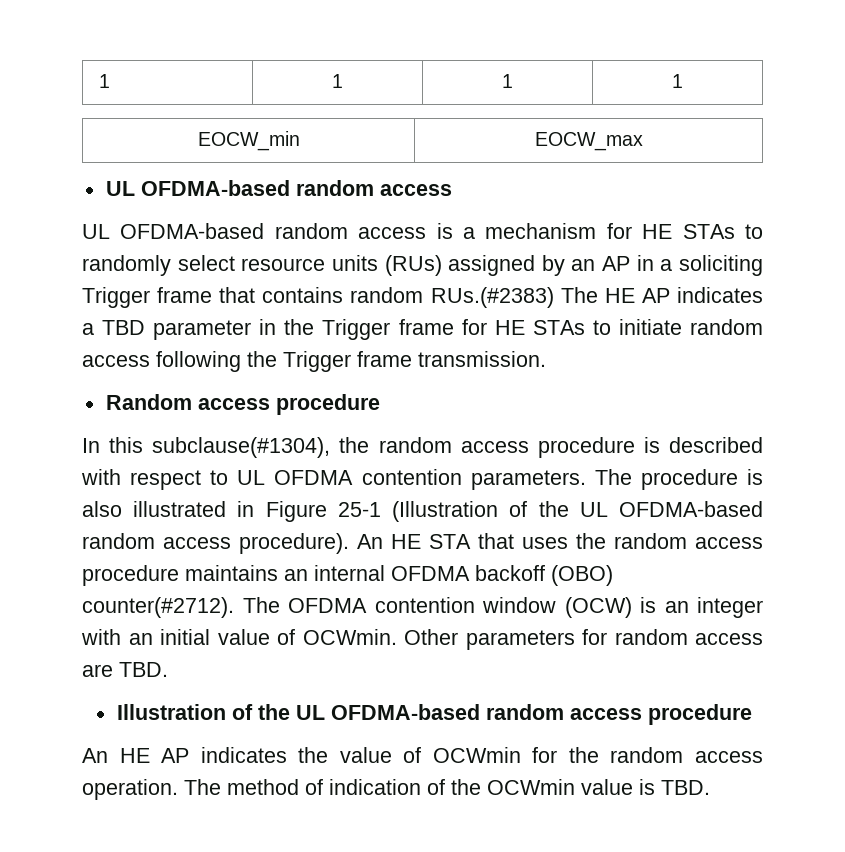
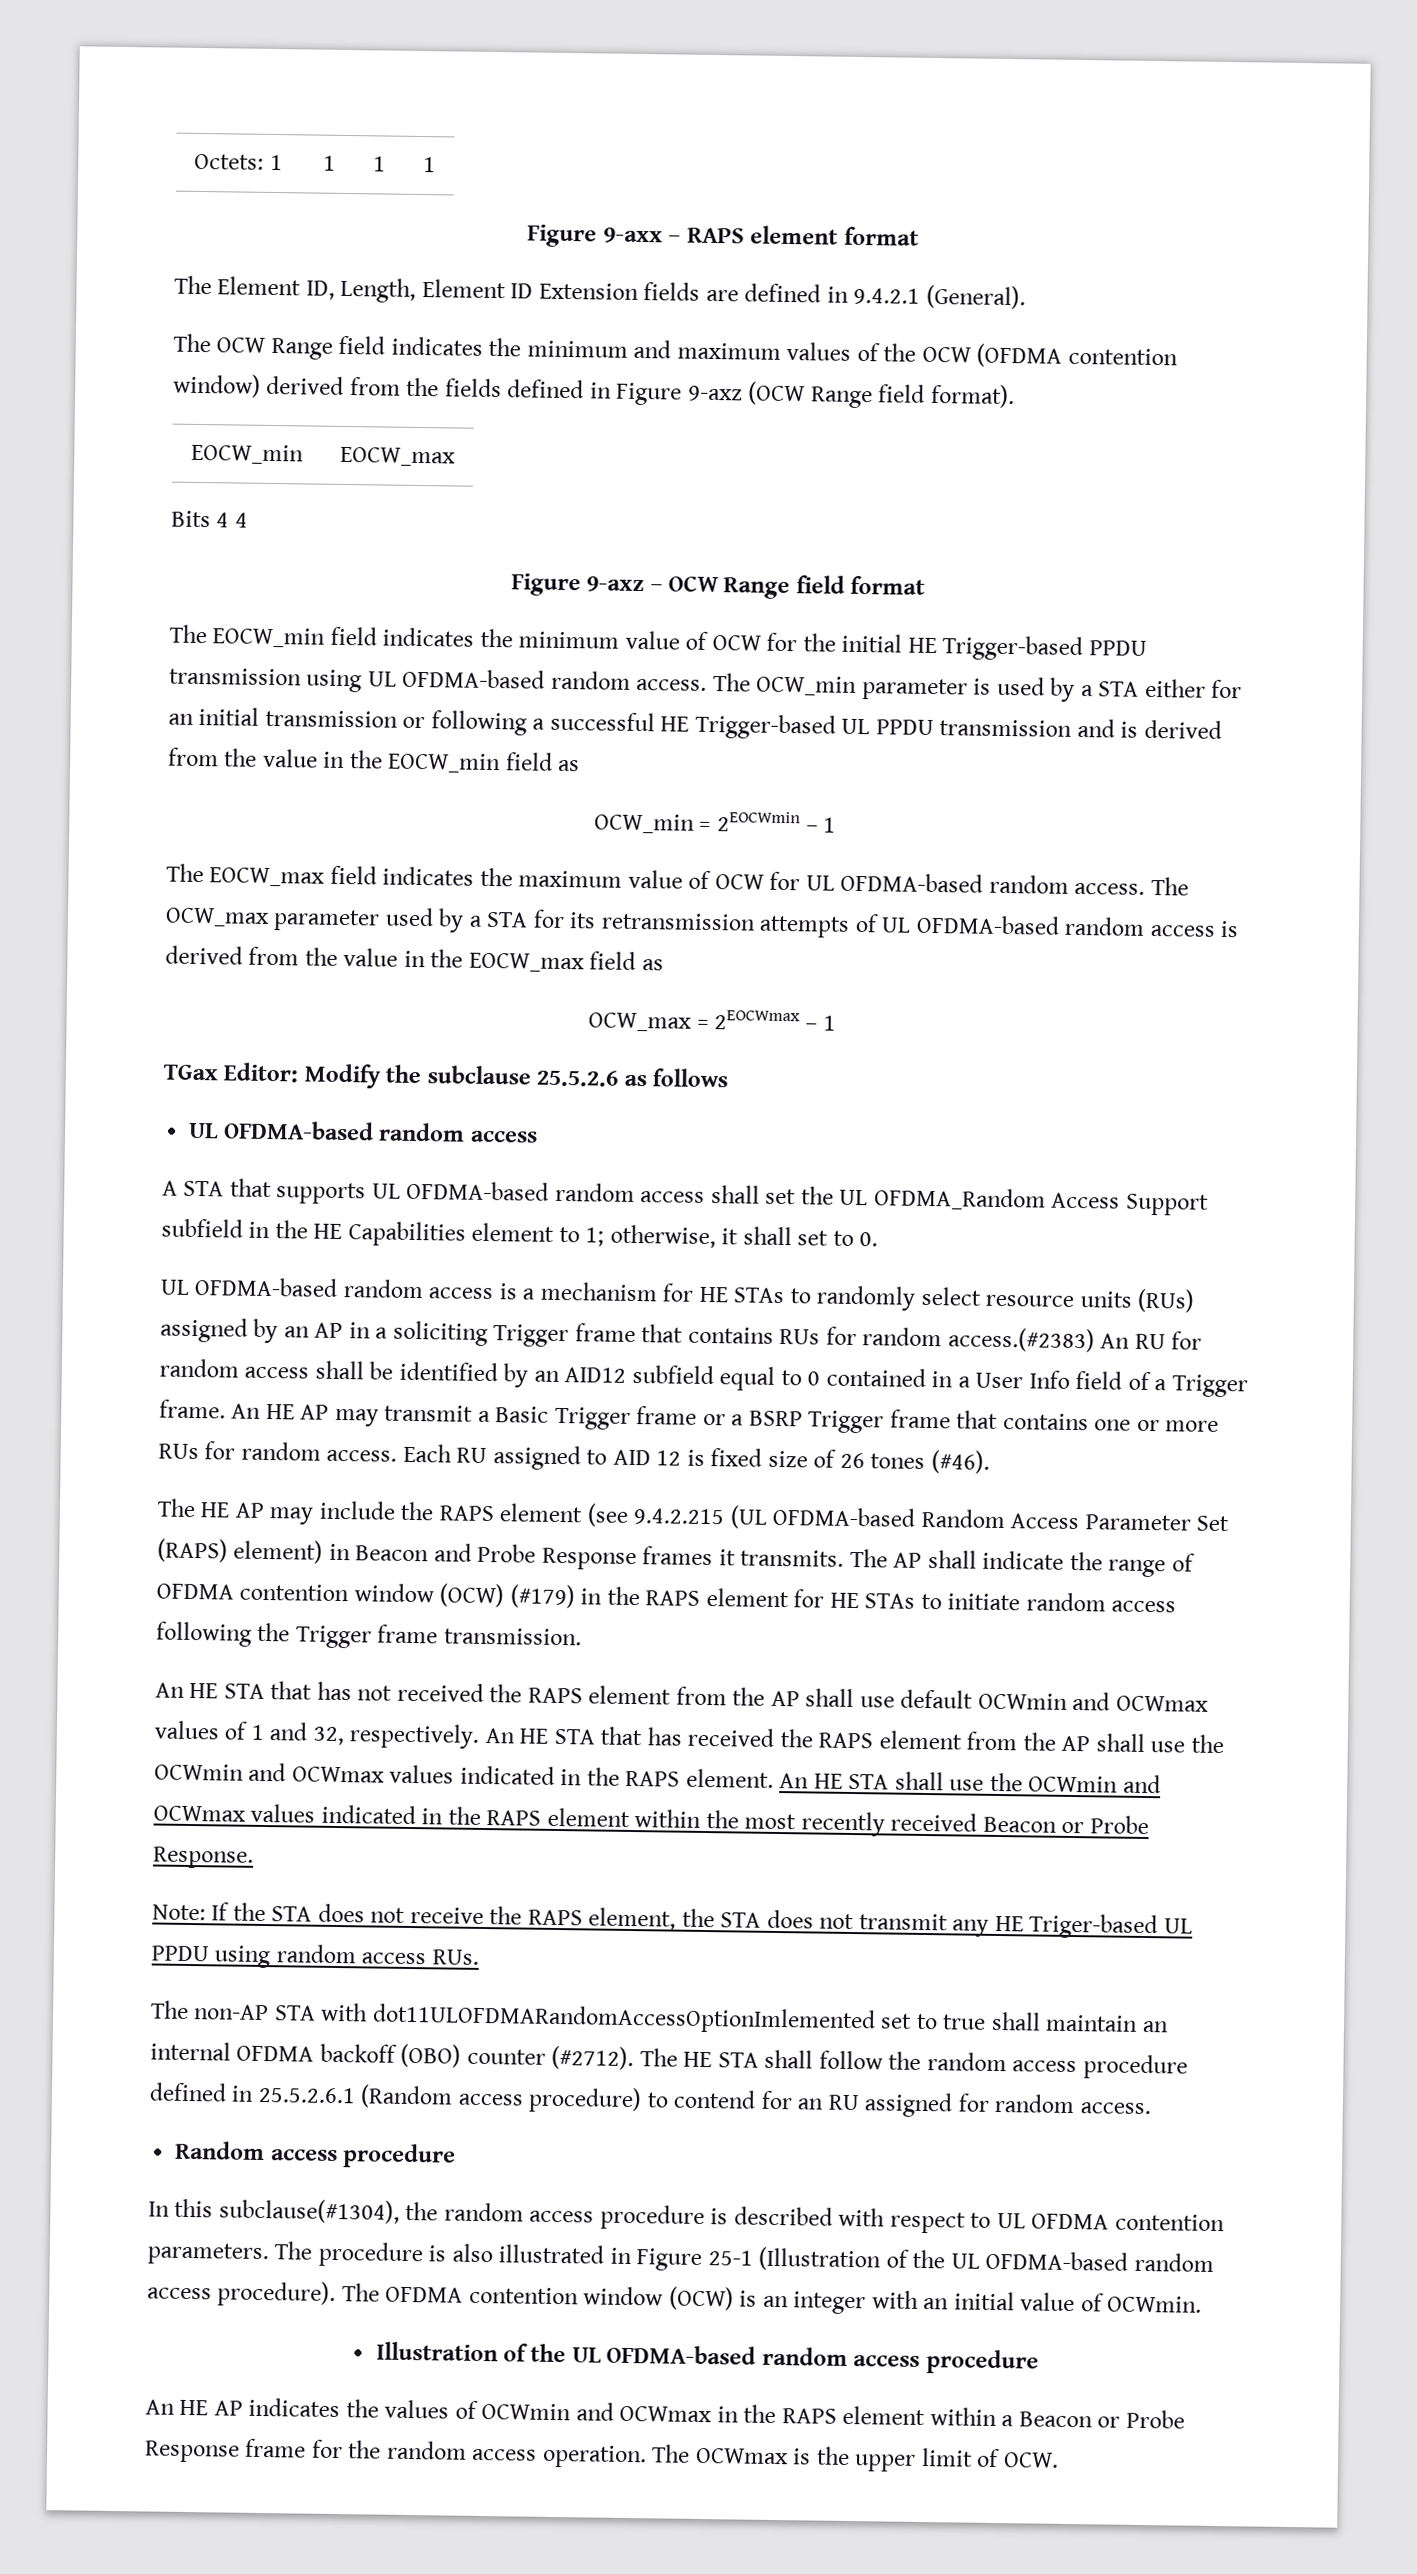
(99, 81) none -> [194,153,265,170] Octets:
[197,131,300,151] [534,132,643,151] [105,180,452,196] // EOCW_min | EOCW_max // UL OFDMA-based random access -> [527,224,919,248] [174,275,1026,310] [173,333,1178,368] [173,373,1015,409] [191,443,304,465] [339,446,456,467] [171,510,248,528] [510,573,926,600] [169,624,1147,662] [169,667,1243,702] [168,707,1222,740] [168,747,581,774] [593,811,837,834] [166,863,1189,896] [165,907,1240,938] [165,945,664,973] [588,1010,836,1032] [163,1062,729,1089] [188,1120,538,1143] [162,1178,1209,1216] [161,1218,879,1249] // Figure 9-axx – RAPS element format // The Element ID, Length, Element ID Extension fields are defined in 9.4.2.1 (General). // The OCW Range field indicates the minimum and maximum values of the OCW (OFDMA contention window) derived from the fields defined in Figure 9-axz (OCW Range field format). // EOCW_min | EOCW_max // Bits 4 4 // Figure 9-axz – OCW Range field format // The EOCW_min field indicates the minimum value of OCW for the initial HE Trigger-based PPDU transmission using UL OFDMA-based random access. The OCW_min parameter is used by a STA either for an initial transmission or following a successful HE Trigger-based UL PPDU transmission and is derived from the value in the EOCW_min field as // OCW_min = 2EOCWmin – 1 // The EOCW_max field indicates the maximum value of OCW for UL OFDMA-based random access. The OCW_max parameter used by a STA for its retransmission attempts of UL OFDMA-based random access is derived from the value in the EOCW_max field as // OCW_max = 2EOCWmax – 1 // TGax Editor: Modify the subclause 25.5.2.6 as follows // UL OFDMA-based random access // A STA that supports UL OFDMA-based random access shall set the UL OFDMA_Random Access Support subfield in the HE Capabilities element to 1; otherwise, it shall set to 0.
[350,287,763,308] [82,319,454,340] random RUs.(#2383) The HE AP indicates a TBD parameter in the Trigger frame -> [779,1326,1203,1353] [159,1358,1248,1398] [159,1399,1220,1434] [158,1441,990,1474] [157,1498,1230,1532] [157,1538,1195,1578] [156,1583,789,1609] RUs for random access.(#2383) An RU for random access shall be identified by an AID12 subfield equal to 0 contained in a User Info field of a Trigger frame. An HE AP may transmit a Basic Trigger frame or a BSRP Trigger frame that contains one or more RUs for random access. Each RU assigned to AID 12 is fixed size of 26 tones (#46). // The HE AP may include the RAPS element (see 9.4.2.215 (UL OFDMA-based Random Access Parameter Set (RAPS) element) in Beacon and Probe Response frames it transmits. The AP shall indicate the range of OFDMA contention window (OCW) (#179) in the RAPS element
(546, 359) none -> [155,1681,1209,1712] [154,1720,1224,1754] [154,1762,1161,1794] [153,1803,1149,1837] [153,1846,254,1869] [152,1902,1193,1940] [151,1944,479,1969] [150,2000,1169,2035] [150,2041,1188,2080] [149,2082,1151,2118] // An HE STA that has not received the RAPS element from the AP shall use default OCWmin and OCWmax values of 1 and 32, respectively. An HE STA that has received the RAPS element from the AP shall use the OCWmin and OCWmax values indicated in the RAPS element. An HE STA shall use the OCWmin and OCWmax values indicated in the RAPS element within the most recently received Beacon or Probe Response. // Note: If the STA does not receive the RAPS element, the STA does not transmit any HE Triger-based UL PPDU using random access RUs. // The non-AP STA with dot11ULOFDMARandomAccessOptionImlemented set to true shall maintain an internal OFDMA backoff (OBO) counter (#2712). The HE STA shall follow the random access procedure defined in 25.5.2.6.1 (Random access procedure) to contend for an RU assigned for random access.
[357,533,763,549] [82,565,613,586] [82,597,234,618] An HE STA that uses the random access procedure maintains an internal OFDMA backoff (OBO) counter(#2712). -> (337, 2294) none
[404,629,763,650] [82,662,168,677] Other parameters for random access are TBD. -> (1203, 2304) none
[339,747,392,763] value -> [384,2399,450,2419] values
(521, 755) none -> [575,2402,1185,2429] [144,2438,307,2463] and OCWmax in the RAPS element within a Beacon or Probe Response frame
[227,779,710,795] method of indication of the OCWmin value is TBD. -> [694,2446,1059,2472] OCWmax is the upper limit of OCW.

